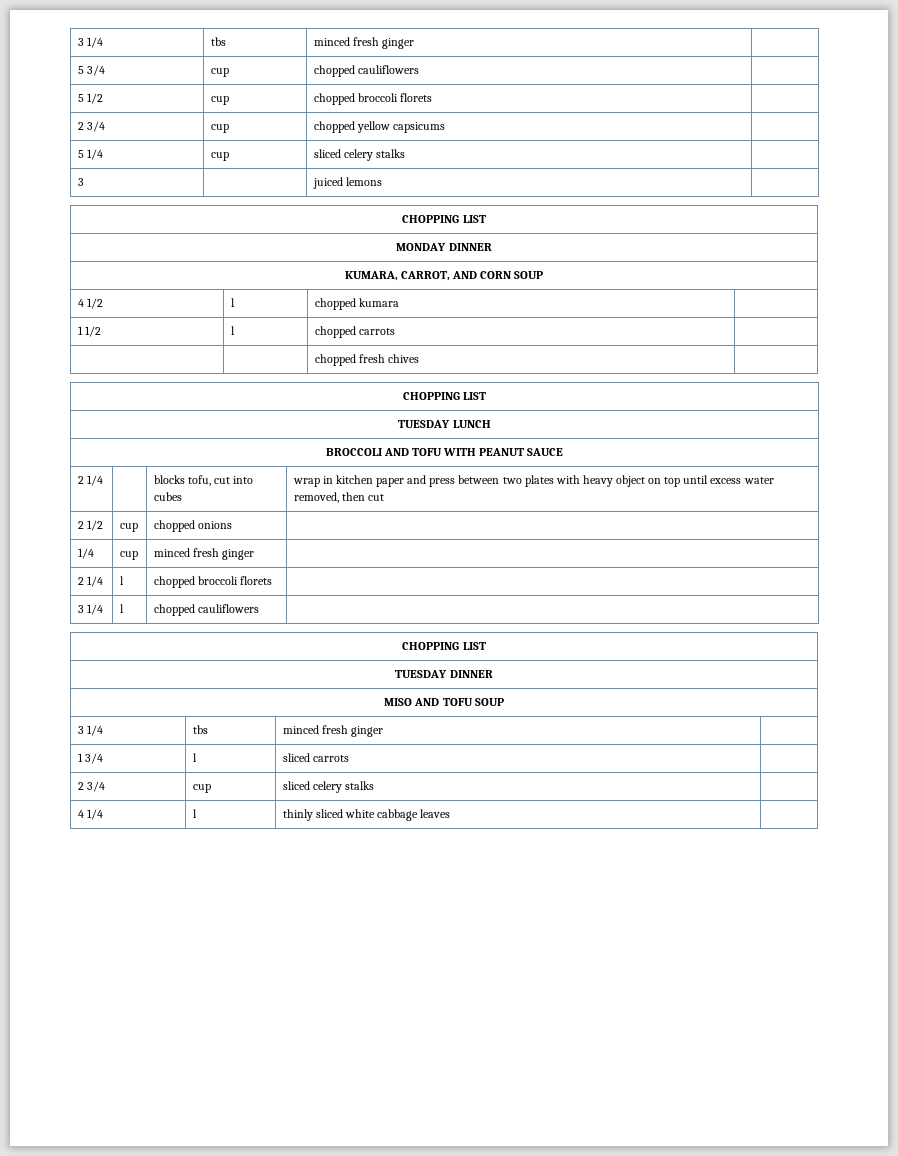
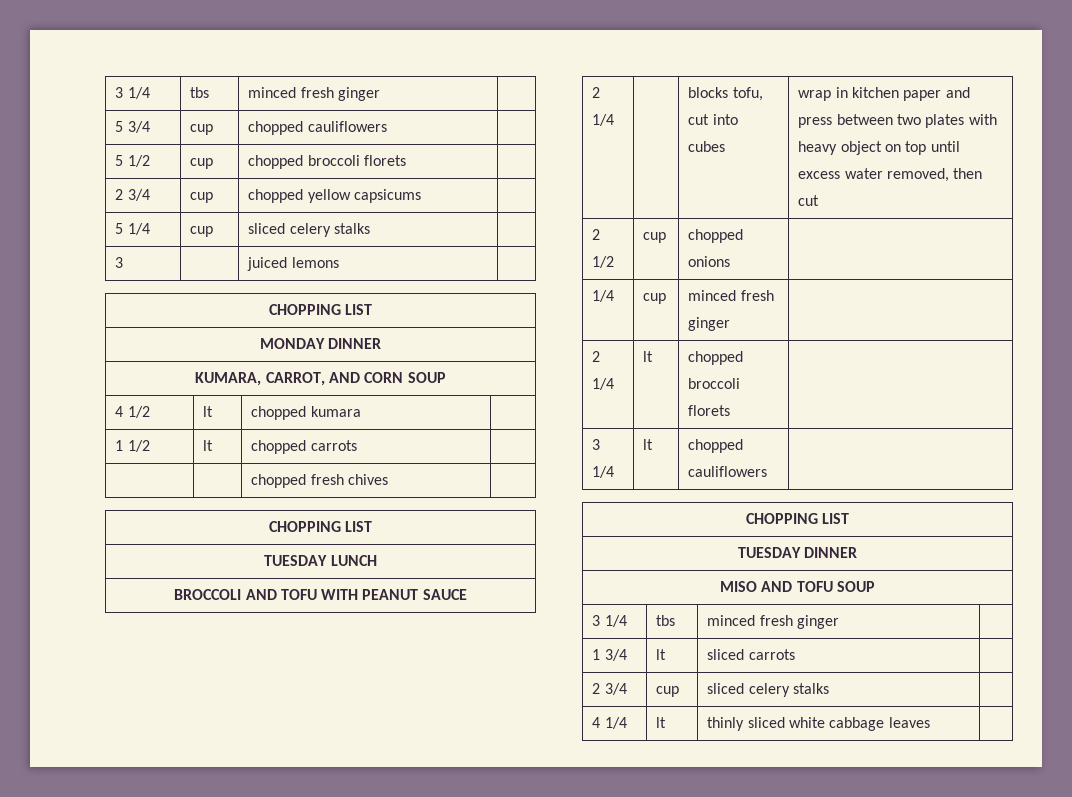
[230,298,235,307] l -> [203,406,214,417] lt
[230,326,235,335] l -> [203,440,214,451] lt
[119,576,124,585] l -> [643,351,654,362] lt
[119,604,124,613] l -> [643,439,654,450] lt
[192,753,197,762] l -> [656,649,667,660] lt
[192,809,197,818] l -> [656,717,667,728] lt

